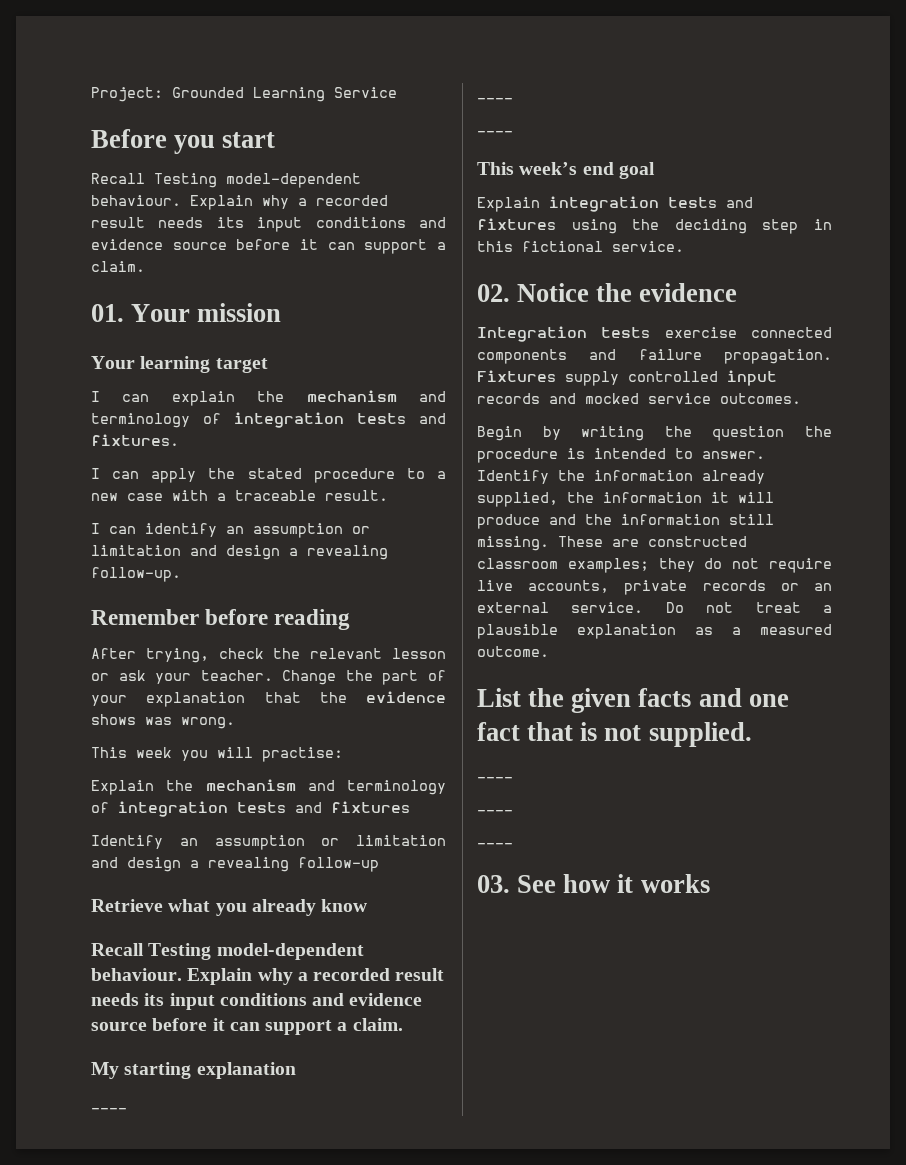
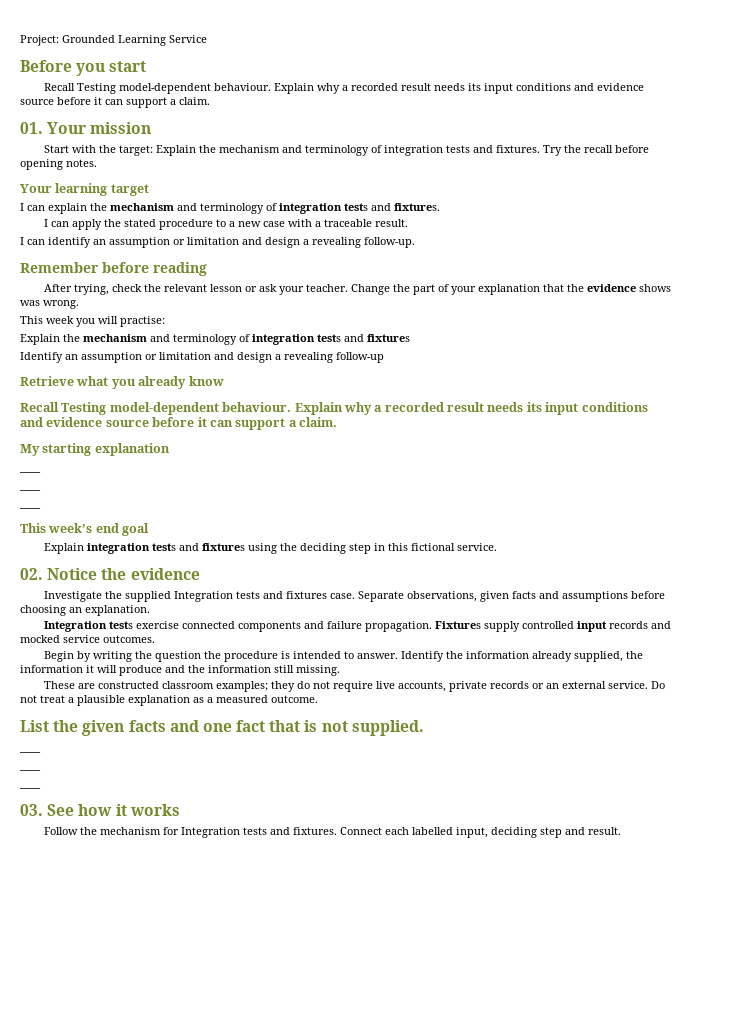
(282, 312) none -> [44,145,650,156] [20,159,97,170] // Start with the target: Explain the mechanism and terminology of integration tests and fixtures. Try the recall before opening notes.
(738, 292) none -> [44,591,666,602] [20,605,150,616] // Investigate the supplied Integration tests and fixtures case. Separate observations, given facts and assumptions before choosing an explanation.
(549, 543) none -> (340, 670) //
(710, 883) none -> [44,827,622,838] // Follow the mechanism for Integration tests and fixtures. Connect each labelled input, deciding step and result.

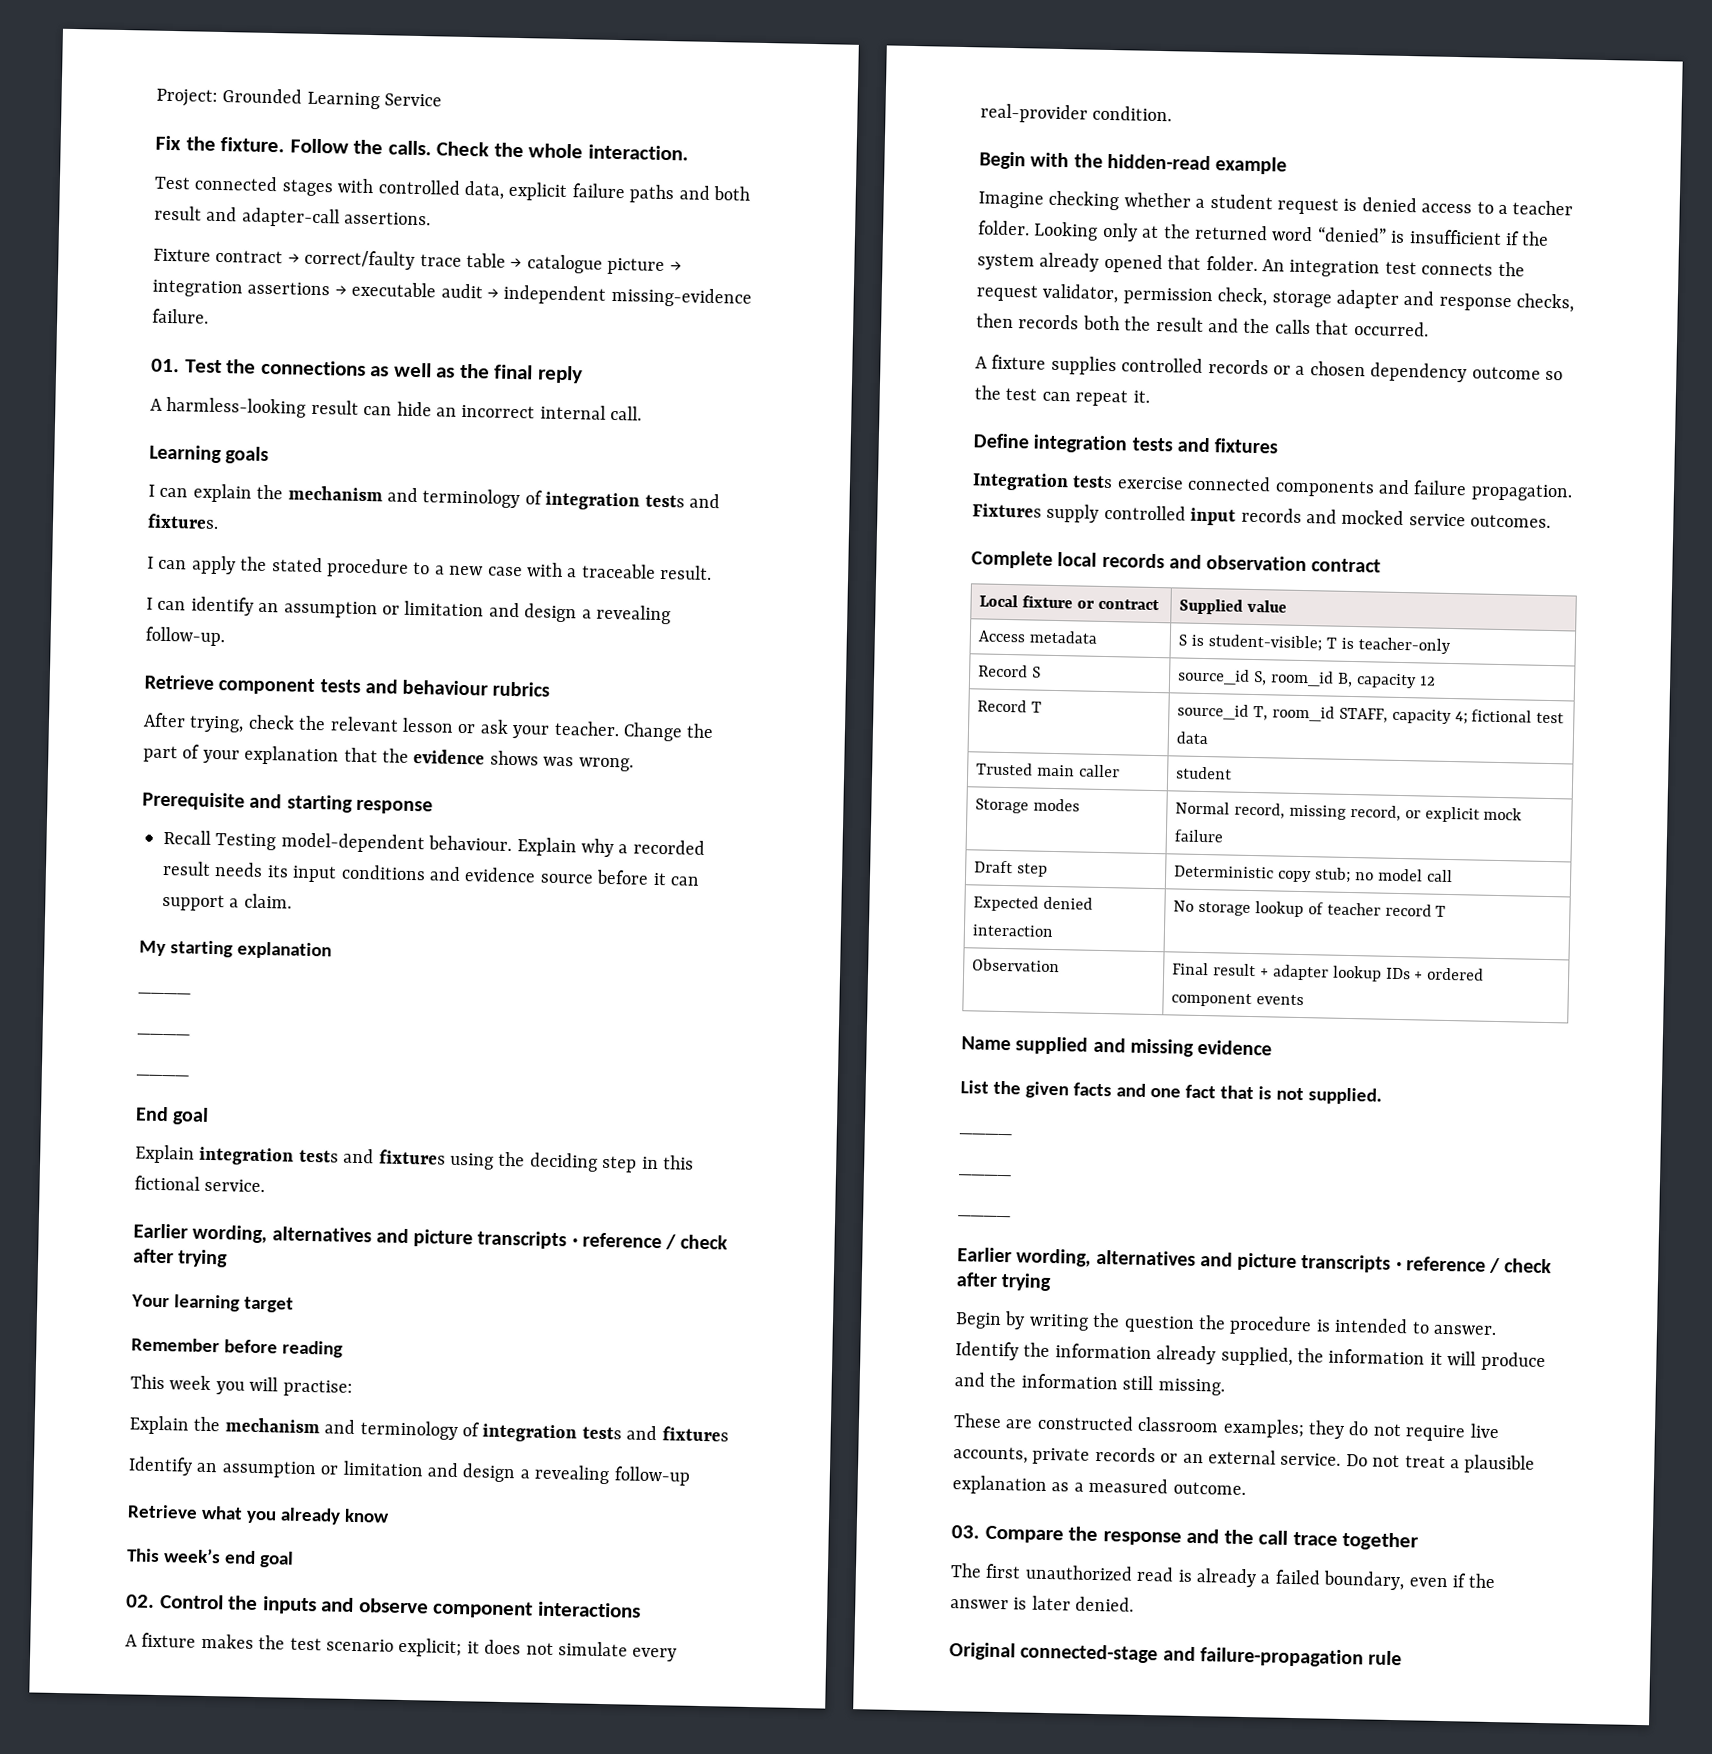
[20,60,147,76] [44,83,645,94] [20,97,210,108] [20,122,152,134] [44,145,650,156] [20,159,97,170] [20,183,149,196] Before you start // Recall Testing model-dependent behaviour. Explain why a recorded result needs its input conditions and evidence source before it can support a claim. // 01. Your mission // Start with the target: Explain the mechanism and terminology of integration tests and fixtures. Try the recall before opening notes. // Your learning target -> [155,135,689,161] [154,175,750,204] [154,205,432,228] [153,248,682,276] [152,279,752,308] [152,308,209,324] [151,358,583,384] [150,396,643,421] [149,444,270,465] Fix the fixture. Follow the calls. Check the whole interaction. // Test connected stages with controlled data, explicit failure paths and both result and adapter-call assertions. // Fixture contract → correct/faulty trace table → catalogue picture → integration assertions → executable audit → independent missing-evidence failure. // 01. Test the connections as well as the final reply // A harmless-looking result can hide an incorrect internal call. // Learning goals
[20,262,207,276] Remember before reading -> [144,674,551,697] Retrieve component tests and behaviour rubrics
(79, 304) none -> [142,791,433,815] [163,829,705,858] [162,860,699,886] [162,893,292,912] [139,940,332,960] [138,990,191,995] [137,1031,190,1036] [136,1072,189,1077] [135,1106,210,1125] [135,1144,694,1173] [134,1175,266,1193] [133,1223,729,1250] [133,1248,229,1268] [131,1294,294,1313] [131,1337,343,1358] // Prerequisite and starting response // Recall Testing model-dependent behaviour. Explain why a recorded result needs its input conditions and evidence source before it can support a claim. // My starting explanation // ____ // ____ // ____ // End goal // Explain integration tests and fixtures using the deciding step in this fictional service. // Earlier wording, alternatives and picture transcripts · reference / check after trying // Your learning target // Remember before reading
[20,402,648,415] [20,417,337,430] [20,443,170,456] [19,471,41,473] [19,489,41,491] [19,507,41,509] [20,523,150,536] [44,543,498,554] [20,568,200,580] [44,591,666,602] [20,605,150,616] Recall Testing model-dependent behaviour. Explain why a recorded result needs its input conditions and evidence source before it can support a claim. // My starting explanation // ____ // ____ // ____ // This week’s end goal // Explain integration tests and fixtures using the deciding step in this fictional service. // 02. Notice the evidence // Investigate the supplied Integration tests and fixtures case. Separate observations, given facts and assumptions before choosing an explanation. -> [126,1548,294,1568] [126,1594,641,1619] [125,1632,678,1662] [980,103,1173,124] [979,151,1288,175] [978,190,1574,216] [978,220,1550,246] [977,252,1525,278] [976,283,1575,313] [976,313,1429,337] [975,354,1563,383] [974,385,1150,407] [973,433,1279,454] This week’s end goal // 02. Control the inputs and observe component interactions // A fixture makes the test scenario explicit; it does not simulate every real-provider condition. // Begin with the hidden-read example // Imagine checking whether a student request is denied access to a teacher folder. Looking only at the returned word “denied” is insufficient if the system already opened that folder. An integration test connects the request validator, permission check, storage adapter and response checks, then records both the result and the calls that occurred. // A fixture supplies controlled records or a chosen dependency outcome so the test can repeat it. // Define integration tests and fixtures
(155, 639) none -> [971,550,1382,573] [979,594,1160,611] [1179,598,1288,615] [978,630,1099,644] [1178,634,1451,654] [978,664,1042,678] [1177,668,1436,689] [977,699,1043,713] [1177,703,1565,725] [1176,731,1210,745] [976,762,1120,778] [1176,766,1233,780] [975,798,1081,814] [1175,801,1523,823] [1174,829,1225,843] [974,860,1049,877] [1174,865,1453,884] [973,895,1094,912] [972,924,1055,938] [1173,900,1447,918] [972,958,1061,973] [1172,962,1485,982] [1171,992,1305,1008] [961,1036,1273,1057] [960,1080,1382,1105] [959,1131,1012,1136] [958,1172,1012,1177] [958,1213,1011,1218] [957,1247,1553,1274] [956,1272,1053,1292] // Complete local records and observation contract // Local fixture or contract | Supplied value // Access metadata | S is student-visible; T is teacher-only // Record S | source_id S, room_id B, capacity 12 // Record T | source_id T, room_id STAFF, capacity 4; fictional test data // Trusted main caller | student // Storage modes | Normal record, missing record, or explicit mock failure // Draft step | Deterministic copy stub; no model call // Expected denied interaction | No storage lookup of teacher record T // Observation | Final result + adapter lookup IDs + ordered component events // Name supplied and missing evidence // List the given facts and one fact that is not supplied. // ____ // ____ // ____ // Earlier wording, alternatives and picture transcripts · reference / check after trying
[20,720,424,736] [19,751,41,753] [19,769,41,771] [19,787,41,789] [20,804,180,816] [44,827,622,838] List the given facts and one fact that is not supplied. // ____ // ____ // ____ // 03. See how it works // Follow the mechanism for Integration tests and fixtures. Connect each labelled input, deciding step and result. -> [951,1525,1420,1551] [950,1563,1497,1591] [950,1595,1135,1612] [949,1642,1403,1668] 03. Compare the response and the call trace together // The first unauthorized read is already a failed boundary, even if the answer is later denied. // Original connected-stage and failure-propagation rule

